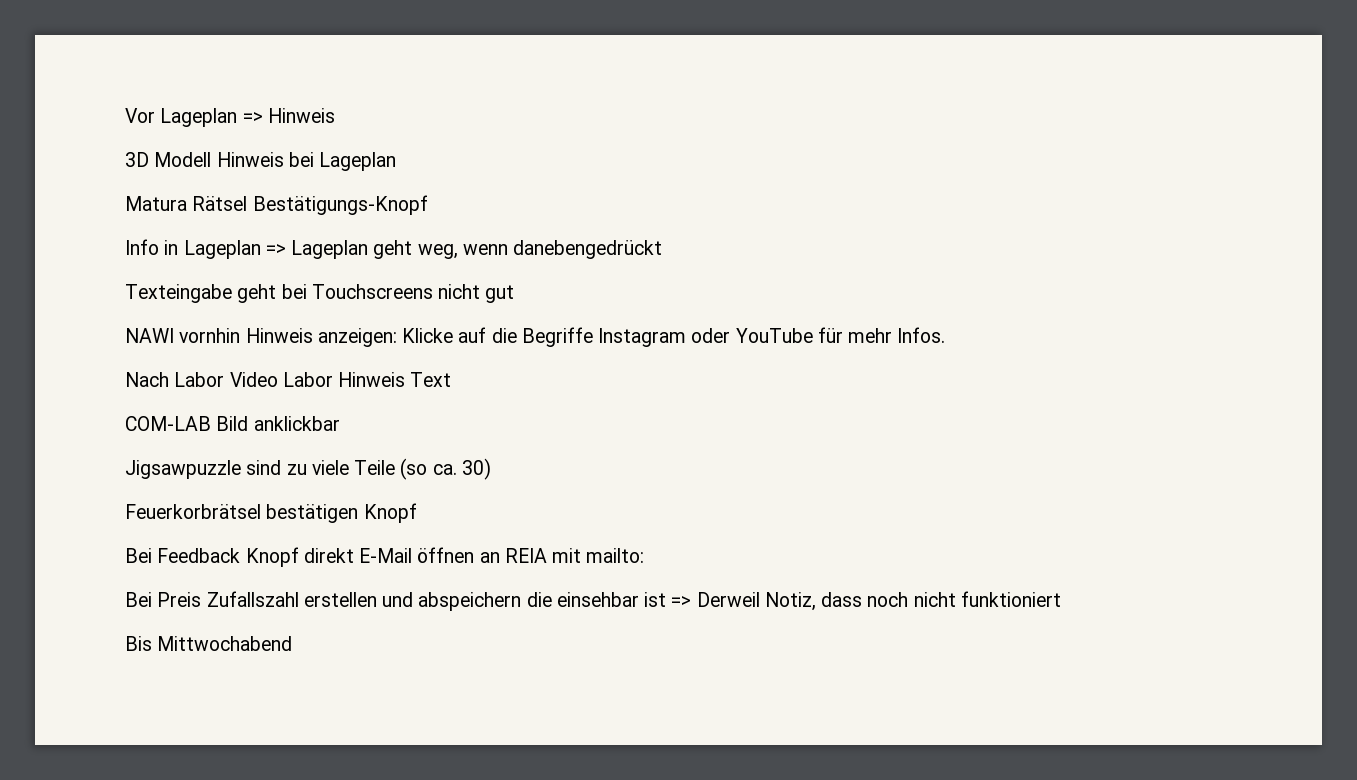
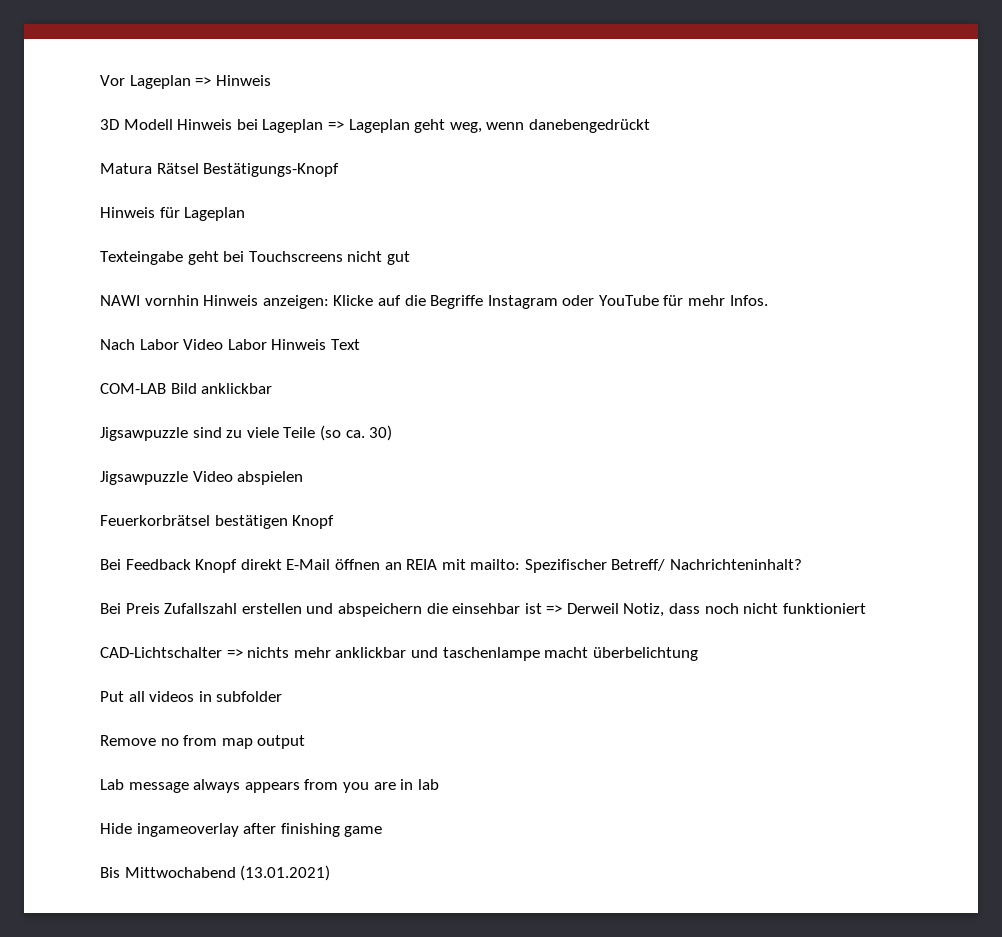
[125,195,428,215] [125,239,261,259] // Matura Rätsel Bestätigungs-Knopf // Info in Lageplan -> (324, 126) none
(663, 249) none -> [100,163,340,177] [100,207,246,221] // Matura Rätsel Bestätigungs-Knopf // Hinweis für Lageplan
(491, 469) none -> [100,471,304,485] // Jigsawpuzzle Video abspielen
(645, 555) none -> [524,559,803,573] Spezifischer Betreff/ Nachrichteninhalt?
(1061, 599) none -> [100,647,698,661] [100,691,283,702] [100,735,306,749] [100,779,439,793] [100,823,383,837] // CAD-Lichtschalter => nichts mehr anklickbar und taschenlampe macht überbelichtung // Put all videos in subfolder // Remove no from map output // Lab message always appears from you are in lab // Hide ingameoverlay after finishing game
(293, 643) none -> [240,865,331,881] (13.01.2021)

